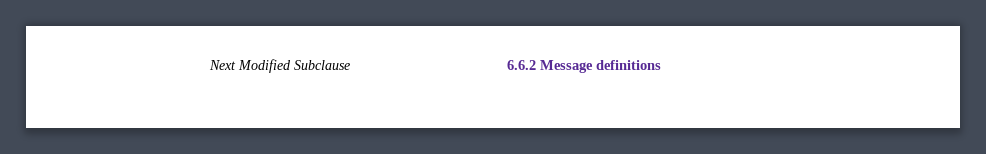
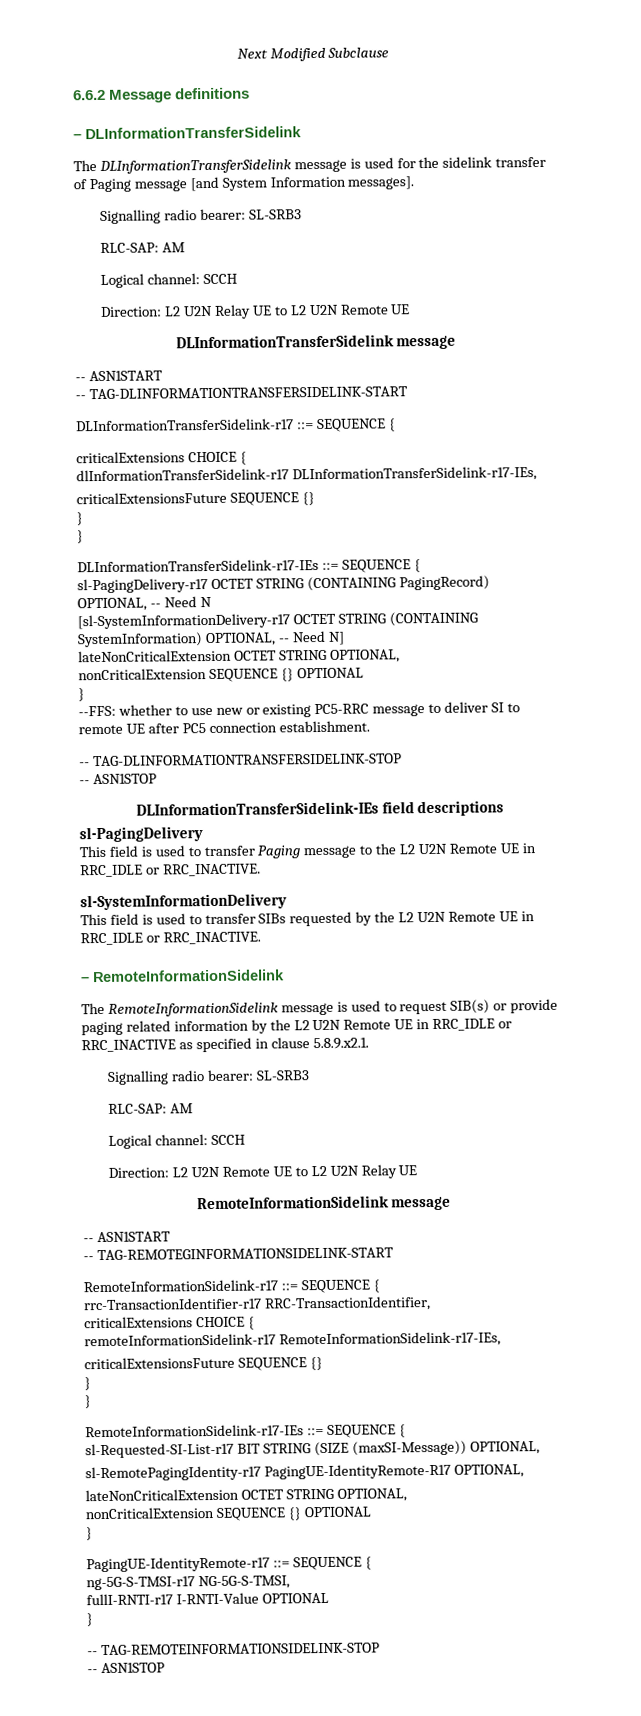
(661, 65) none -> [73,126,302,140] [73,156,547,174] [73,176,415,193] [100,208,302,224] [100,242,186,253] [100,273,238,288] [100,304,411,319] [175,334,457,350] [75,370,163,382] [75,386,408,400] [76,418,396,433] [76,451,247,465] [76,466,537,483] [76,491,315,506] [76,512,83,526] [77,530,84,544] [77,559,421,573] [77,575,490,594] [77,596,212,612] [77,611,478,630] [77,630,345,648] [78,649,400,663] [78,667,364,683] [78,688,85,702] [78,701,520,718] [78,720,370,735] [79,753,402,767] [79,773,157,785] [135,800,505,817] [79,826,203,843] [79,843,536,859] [80,863,261,878] [80,893,287,911] [80,911,535,927] [80,931,261,946] [81,969,285,983] [81,998,559,1017] [81,1018,513,1036] [81,1037,369,1053] [107,1069,310,1085] [108,1103,194,1114] [108,1134,246,1149] [108,1164,418,1179] [196,1195,452,1211] [83,1231,171,1243] [83,1247,394,1261] [83,1279,380,1294] [83,1296,431,1312] [84,1316,255,1330] [84,1331,501,1348] [84,1356,323,1371] [84,1377,91,1391] [84,1395,91,1409] [85,1424,406,1438] [85,1440,540,1459] [85,1463,524,1482] [85,1488,407,1502] [85,1506,371,1521] [86,1527,93,1541] [86,1556,372,1573] [86,1575,290,1591] [86,1592,329,1606] [86,1613,93,1627] [87,1642,380,1656] [87,1662,165,1674] // – DLInformationTransferSidelink // The DLInformationTransferSidelink message is used for the sidelink transfer of Paging message [and System Information messages]. // Signalling radio bearer: SL-SRB3 // RLC-SAP: AM // Logical channel: SCCH // Direction: L2 U2N Relay UE to L2 U2N Remote UE // DLInformationTransferSidelink message // -- ASN1START // -- TAG-DLINFORMATIONTRANSFERSIDELINK-START // DLInformationTransferSidelink-r17 ::= SEQUENCE { // criticalExtensions CHOICE { // dlInformationTransferSidelink-r17 DLInformationTransferSidelink-r17-IEs, // criticalExtensionsFuture SEQUENCE {} // } // } // DLInformationTransferSidelink-r17-IEs ::= SEQUENCE { // sl-PagingDelivery-r17 OCTET STRING (CONTAINING PagingRecord) OPTIONAL, -- Need N // [sl-SystemInformationDelivery-r17 OCTET STRING (CONTAINING SystemInformation) OPTIONAL, -- Need N] // lateNonCriticalExtension OCTET STRING OPTIONAL, // nonCriticalExtension SEQUENCE {} OPTIONAL // } // --FFS: whether to use new or existing PC5-RRC message to deliver SI to remote UE after PC5 connection establishment. // -- TAG-DLINFORMATIONTRANSFERSIDELINK-STOP // -- ASN1STOP // DLInformationTransferSidelink-IEs field descriptions // sl-PagingDelivery // This field is used to transfer Paging message to the L2 U2N Remote UE in RRC_IDLE or RRC_INACTIVE. // sl-SystemInformationDelivery // This field is used to transfer SIBs requested by the L2 U2N Remote UE in RRC_IDLE or RRC_INACTIVE. // – RemoteInformationSidelink // The RemoteInformationSidelink message is used to request SIB(s) or provide paging related information by the L2 U2N Remote UE in RRC_IDLE or RRC_INACTIVE as specified in clause 5.8.9.x2.1. // Signalling radio bearer: SL-SRB3 // RLC-SAP: AM // Logical channel: SCCH // Direction: L2 U2N Remote UE to L2 U2N Relay UE // RemoteInformationSidelink message // -- ASN1START // -- TAG-REMOTEGINFORMATIONSIDELINK-START // RemoteInformationSidelink-r17 ::= SEQUENCE { // rrc-TransactionIdentifier-r17 RRC-TransactionIdentifier, // criticalExtensions CHOICE { // remoteInformationSidelink-r17 RemoteInformationSidelink-r17-IEs, // criticalExtensionsFuture SEQUENCE {} // } // } // RemoteInformationSidelink-r17-IEs ::= SEQUENCE { // sl-Requested-SI-List-r17 BIT STRING (SIZE (maxSI-Message)) OPTIONAL, // sl-RemotePagingIdentity-r17 PagingUE-IdentityRemote-R17 OPTIONAL, // lateNonCriticalExtension OCTET STRING OPTIONAL, // nonCriticalExtension SEQUENCE {} OPTIONAL // } // PagingUE-IdentityRemote-r17 ::= SEQUENCE { // ng-5G-S-TMSI-r17 NG-5G-S-TMSI, // fullI-RNTI-r17 I-RNTI-Value OPTIONAL // } // -- TAG-REMOTEINFORMATIONSIDELINK-STOP // -- ASN1STOP

